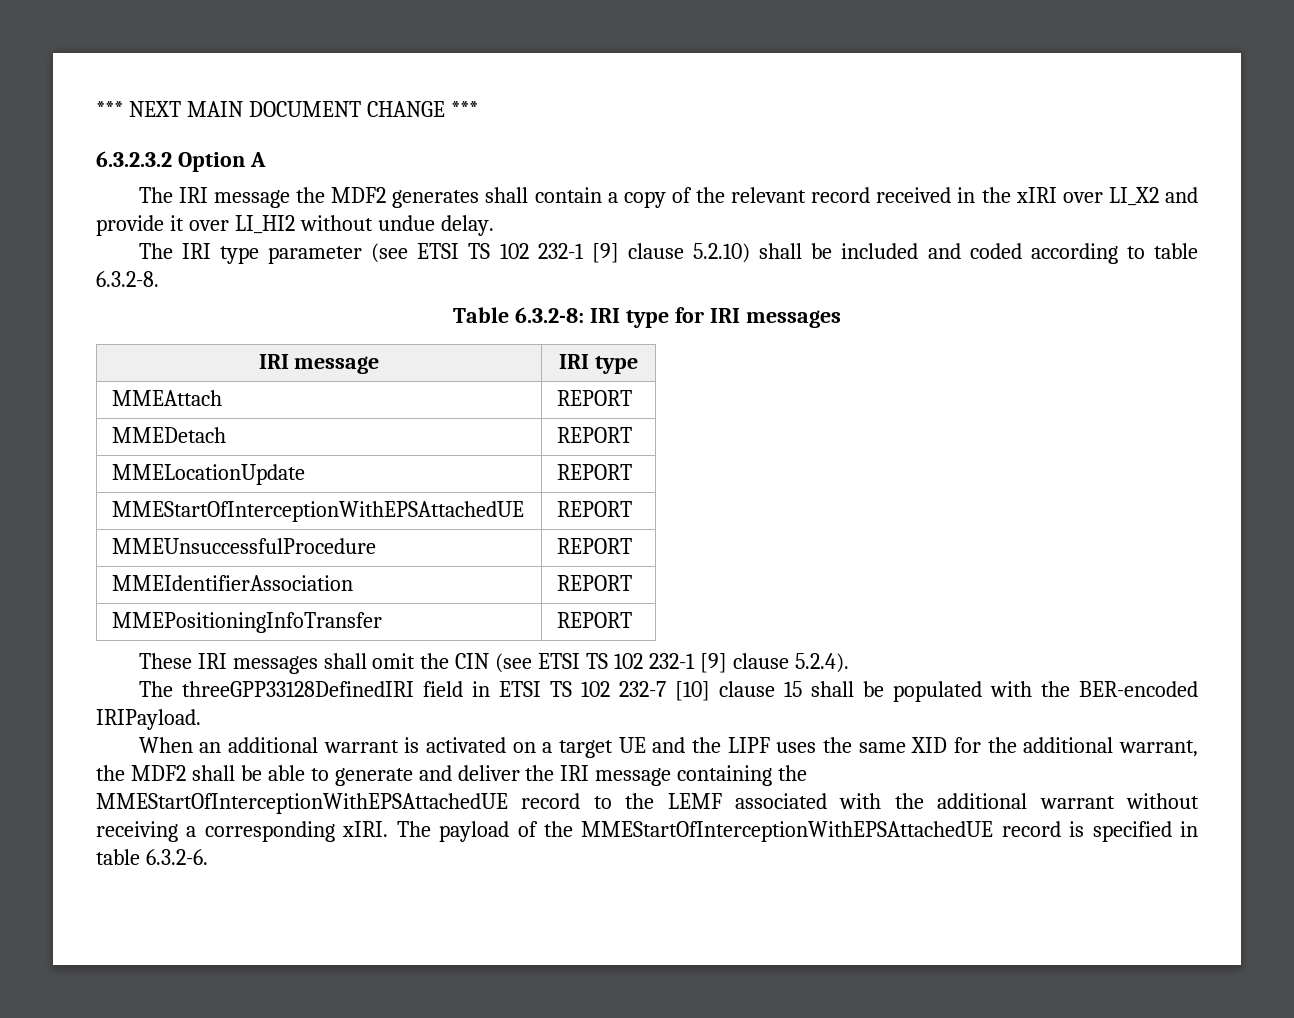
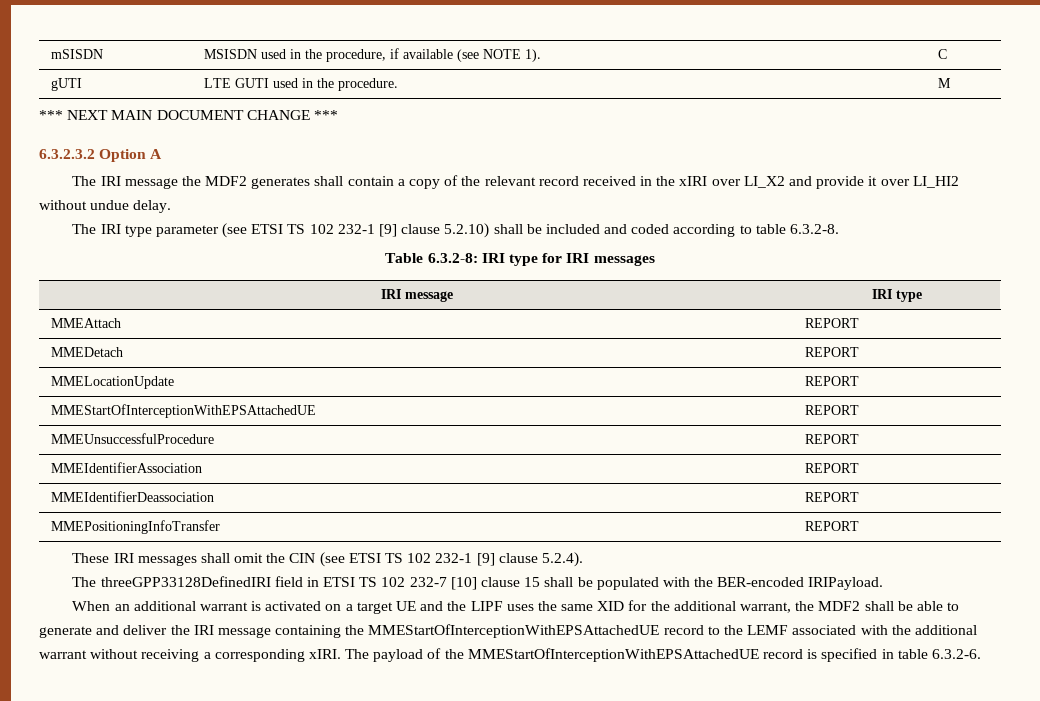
(96, 109) none -> [51,49,104,59] [204,48,542,62] [938,49,948,59] [51,78,83,91] [204,78,399,91] [938,78,952,88] mSISDN | MSISDN used in the procedure, if available (see NOTE 1). | C // gUTI | LTE GUTI used in the procedure. | M //
(633, 583) none -> [51,491,215,502] [805,492,860,502] // MMEIdentifierDeassociation | REPORT

